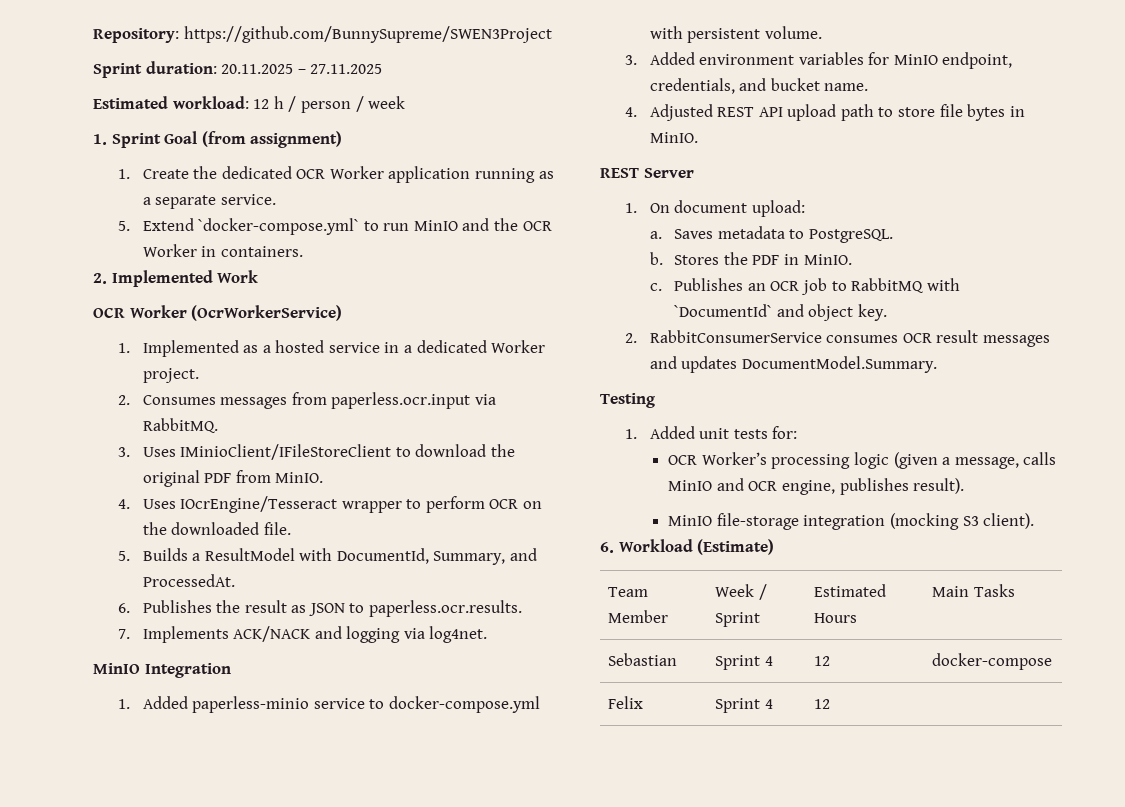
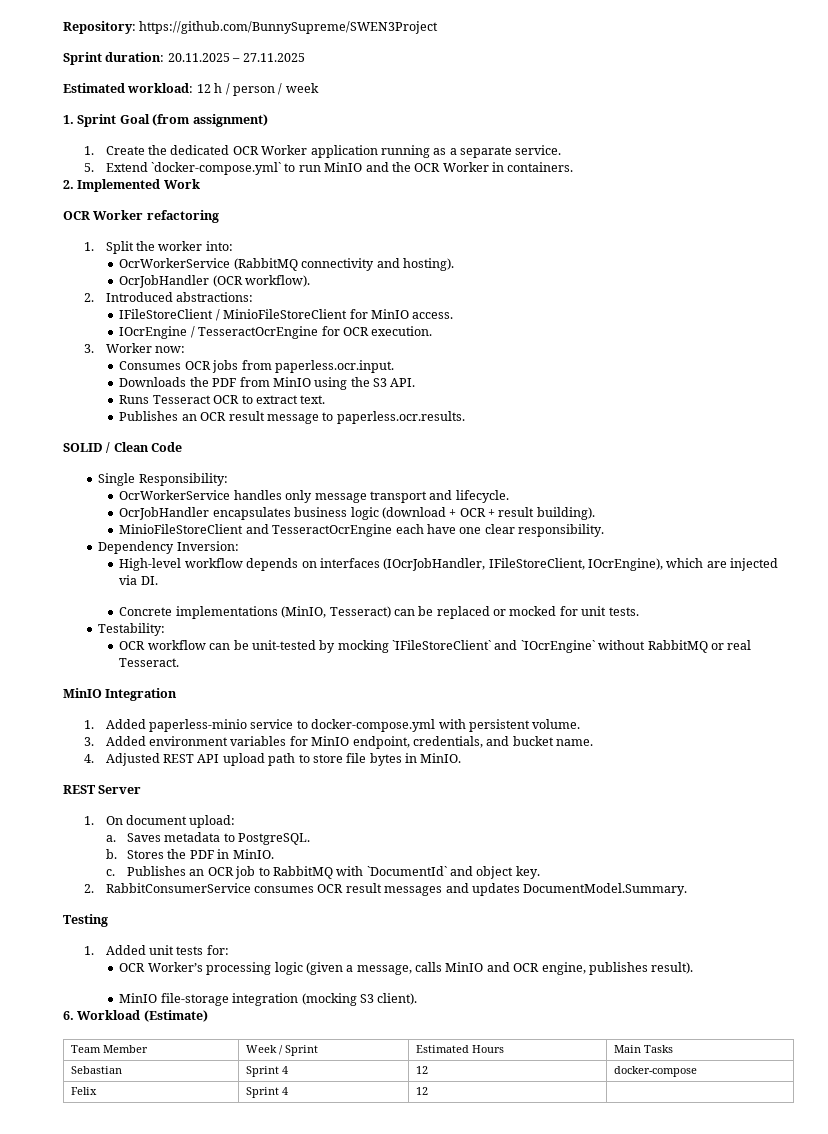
[191,305,343,321] [117,340,546,357] [142,368,199,383] [117,392,496,409] [142,418,218,433] [117,444,515,460] [142,470,324,487] [117,496,543,513] [142,522,291,535] [117,548,538,565] [142,574,235,587] [117,600,523,617] [117,626,488,643] (OcrWorkerService) // 1. Implemented as a hosted service in a dedicated Worker project. // 2. Consumes messages from paperless.ocr.input via RabbitMQ. // 3. Uses IMinioClient/IFileStoreClient to download the original PDF from MinIO. // 4. Uses IOcrEngine/Tesseract wrapper to perform OCR on the downloaded file. // 5. Builds a ResultModel with DocumentId, Summary, and ProcessedAt. // 6. Publishes the result as JSON to paperless.ocr.results. // 7. Implements ACK/NACK and logging via log4net. -> [146,210,219,223] [84,241,233,254] [119,258,454,271] [119,275,311,288] [84,292,254,302] [119,309,454,321] [119,326,433,339] [84,343,186,353] [119,360,394,373] [119,377,416,390] [119,395,326,404] [119,411,465,424] [63,442,183,453] [98,473,228,486] [119,490,509,503] [119,507,595,520] [119,524,605,537] [98,541,239,554] [119,558,779,571] [119,575,158,585] [119,606,639,619] [98,623,166,636] [119,640,752,653] [119,658,180,667] refactoring // 1. Split the worker into: // OcrWorkerService (RabbitMQ connectivity and hosting). // OcrJobHandler (OCR workflow). // 2. Introduced abstractions: // IFileStoreClient / MinioFileStoreClient for MinIO access. // IOcrEngine / TesseractOcrEngine for OCR execution. // 3. Worker now: // Consumes OCR jobs from paperless.ocr.input. // Downloads the PDF from MinIO using the S3 API. // Runs Tesseract OCR to extract text. // Publishes an OCR result message to paperless.ocr.results. // SOLID / Clean Code // Single Responsibility: // OcrWorkerService handles only message transport and lifecycle. // OcrJobHandler encapsulates business logic (download + OCR + result building). // MinioFileStoreClient and TesseractOcrEngine each have one clear responsibility. // Dependency Inversion: // High-level workflow depends on interfaces (IOcrJobHandler, IFileStoreClient, IOcrEngine), which are injected via DI. // Concrete implementations (MinIO, Tesseract) can be replaced or mocked for unit tests. // Testability: // OCR workflow can be unit-tested by mocking `IFileStoreClient` and `IOcrEngine` without RabbitMQ or real Tesseract.

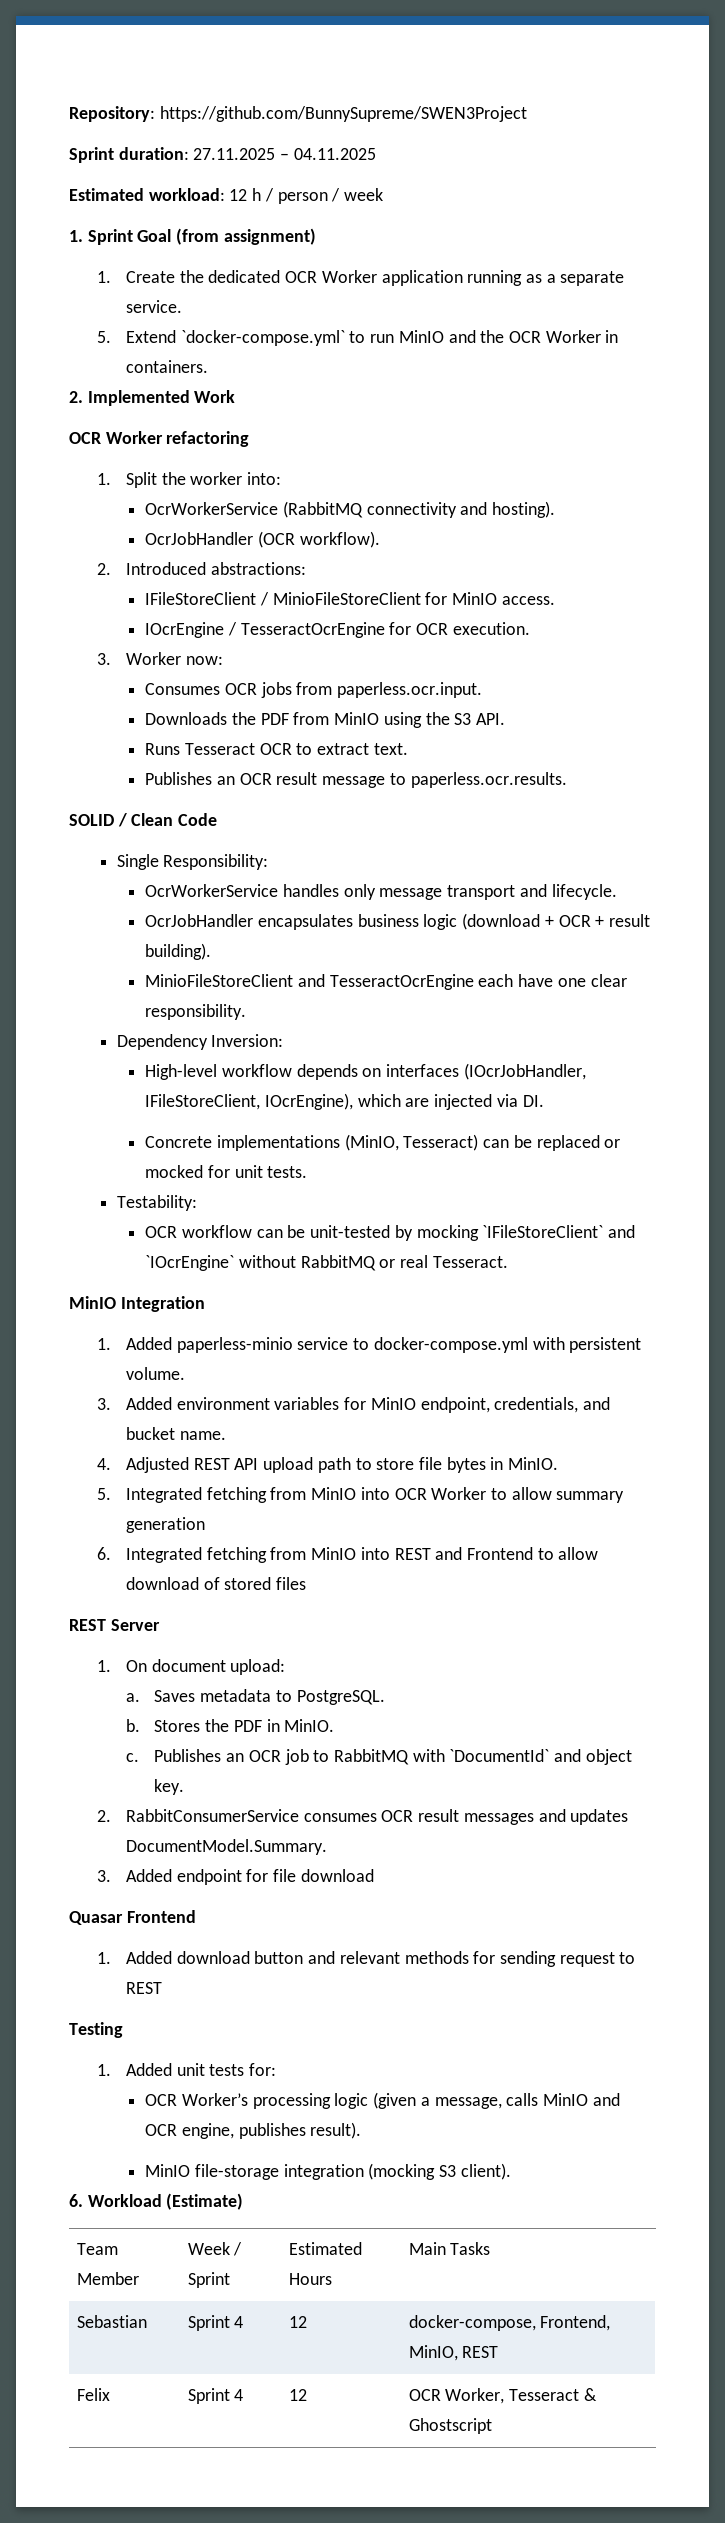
[167,53,305,62] 20.11.2025 – 27.11.2025 -> [193,148,376,160] 27.11.2025 – 04.11.2025
(462, 758) none -> [97,1487,625,1503] [125,1517,205,1533] [97,1547,599,1563] [125,1577,307,1590] // 5. Integrated fetching from MinIO into OCR Worker to allow summary generation // 6. Integrated fetching from MinIO into REST and Frontend to allow download of stored files
(688, 889) none -> [97,1869,374,1885] [69,1910,196,1925] [97,1951,636,1967] [125,1982,162,1994] // 3. Added endpoint for file download // Quasar Frontend // 1. Added download button and relevant methods for sending request to REST
[614,1066,698,1077] docker-compose -> [408,2315,611,2331] [408,2345,499,2361] docker-compose, Frontend, MinIO, REST
(429, 1091) none -> [408,2388,597,2404] [408,2418,492,2434] OCR Worker, Tesseract & Ghostscript

